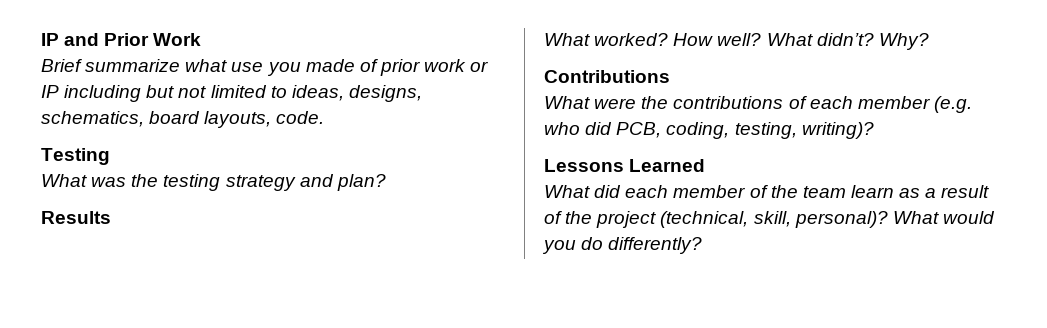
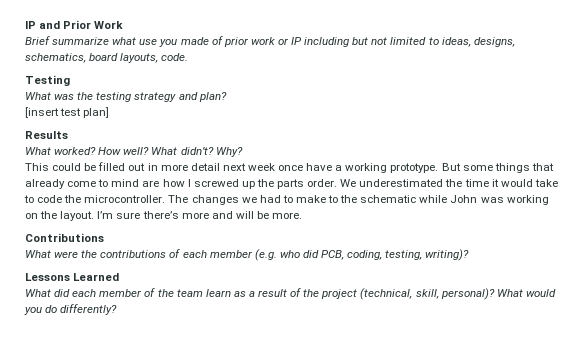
(386, 182) none -> [25,107,110,118] // [insert test plan]
(929, 41) none -> [25,162,554,173] [25,179,558,189] [24,195,549,205] [25,211,303,221] // This could be filled out in more detail next week once have a working prototype. But some things that already come to mind are how I screwed up the parts order. We underestimated the time it would take to code the microcontroller. The changes we had to make to the schematic while John was working on the layout. I’m sure there’s more and will be more.

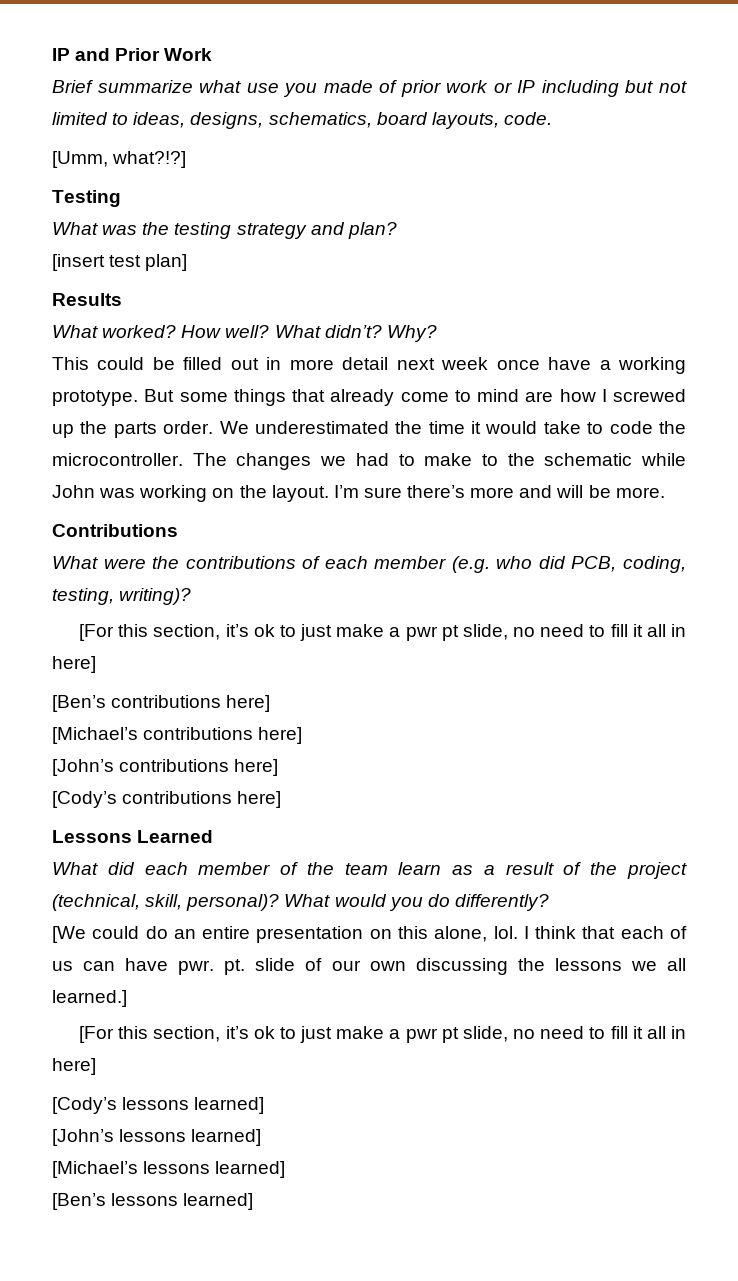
(189, 57) none -> [52,151,187,168] // [Umm, what?!?]
(470, 255) none -> [79,624,687,641] [52,656,96,673] [52,695,271,712] [52,727,303,744] [52,759,279,776] [52,791,282,808] // [For this section, it’s ok to just make a pwr pt slide, no need to fill it all in here] // [Ben’s contributions here] // [Michael’s contributions here] // [John’s contributions here] // [Cody’s contributions here]
(118, 309) none -> [52,926,688,943] [52,958,687,975] [52,990,127,1007] [79,1026,687,1043] [52,1058,96,1075] [52,1097,265,1114] [52,1129,262,1146] [52,1161,286,1178] [52,1193,254,1210] // [We could do an entire presentation on this alone, lol. I think that each of us can have pwr. pt. slide of our own discussing the lessons we all learned.] // [For this section, it’s ok to just make a pwr pt slide, no need to fill it all in here] // [Cody’s lessons learned] // [John’s lessons learned] // [Michael’s lessons learned] // [Ben’s lessons learned]

